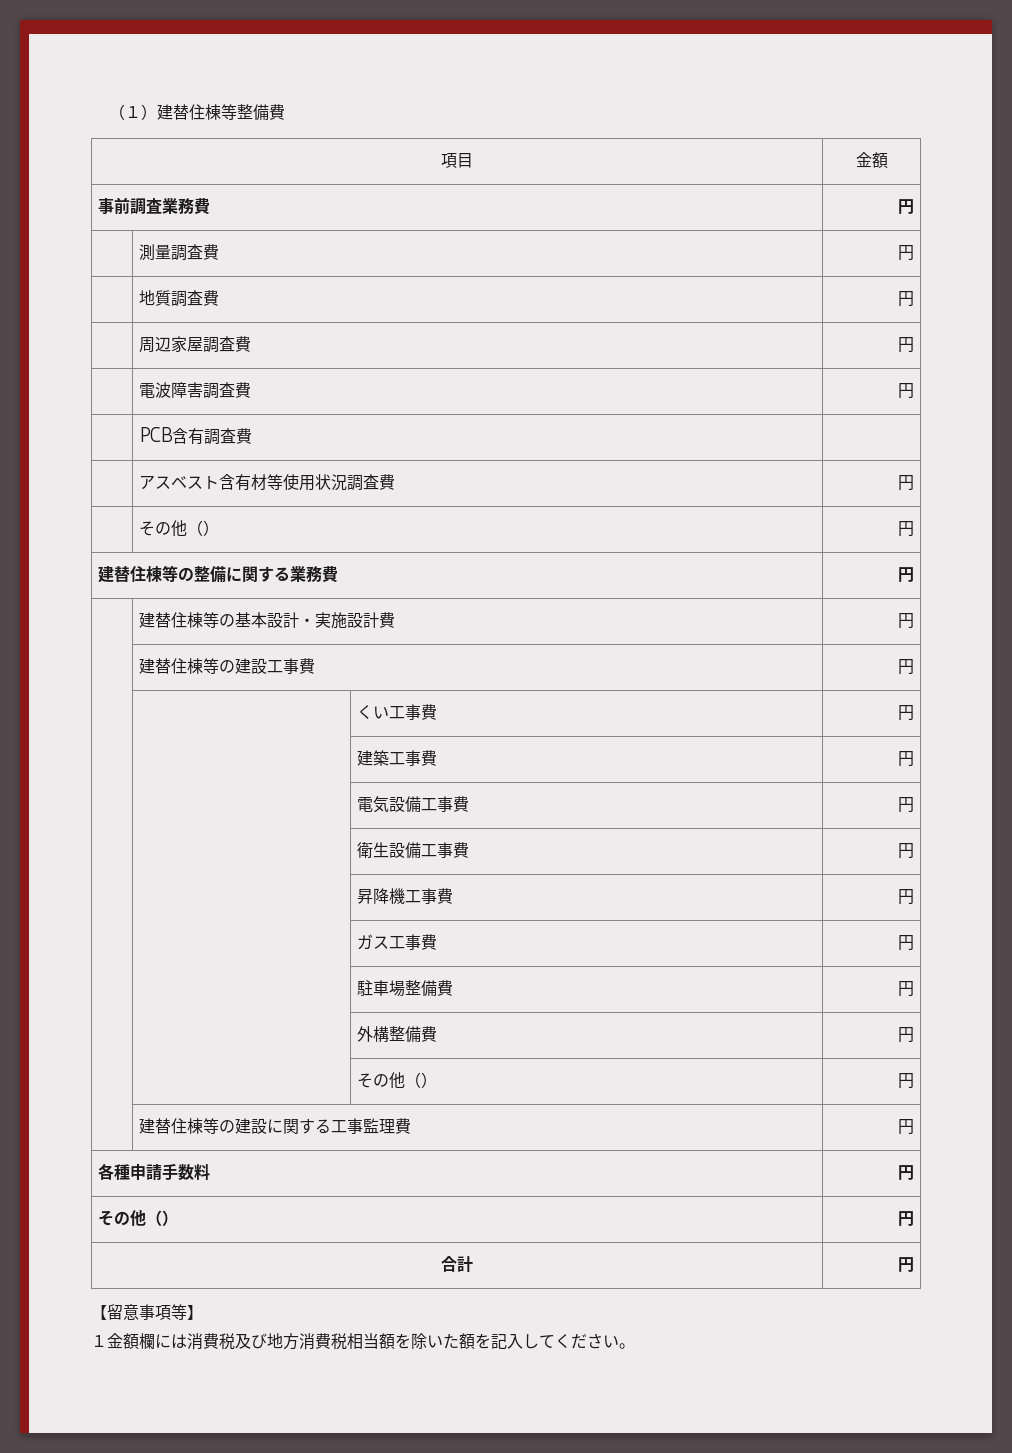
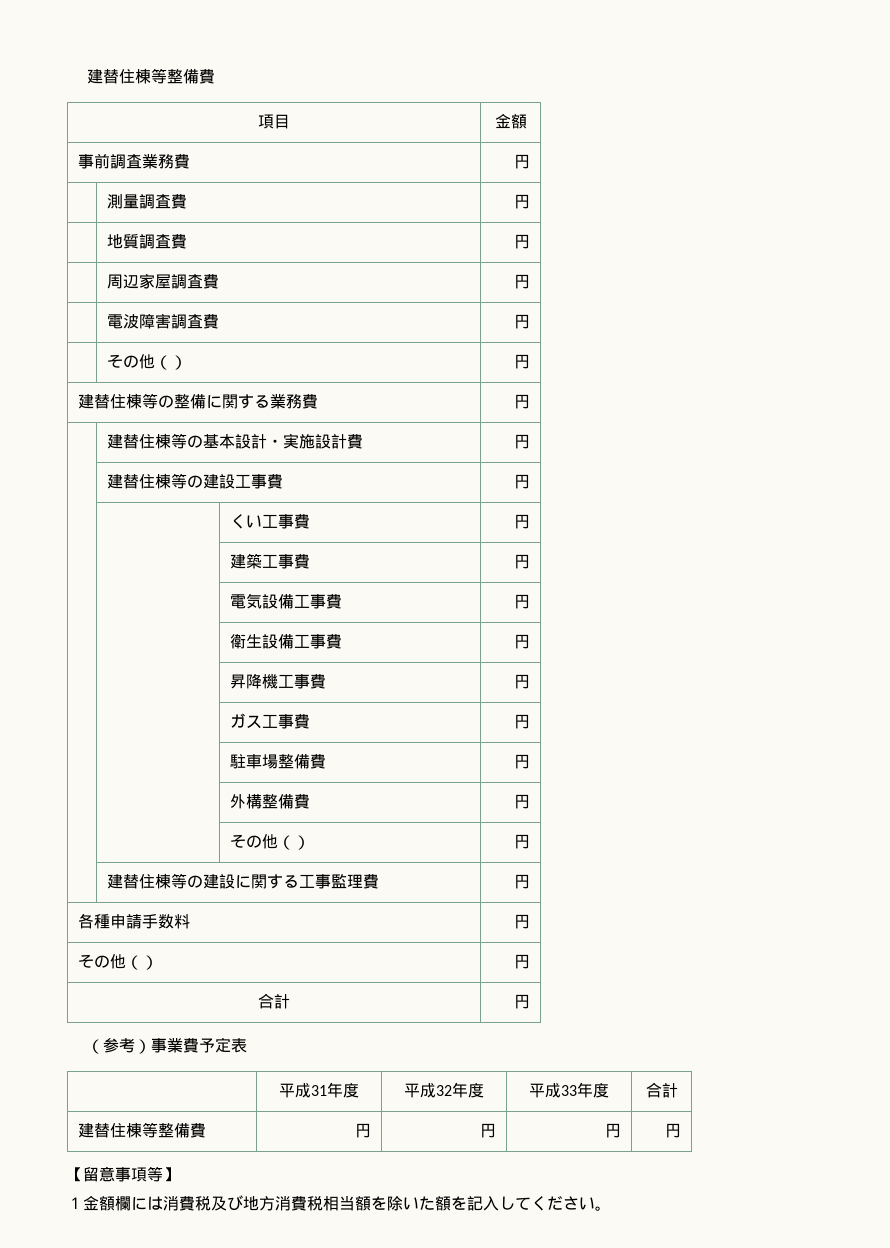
[109,104,158,120] （１） -> (87, 76) none
[139,427,253,445] [139,474,396,491] [897,475,914,491] // | PCB含有調査費 | // | アスベスト含有材等使用状況調査費 | 円 -> (531, 321) none
(914, 1264) none -> [87,1037,248,1054] [279,1082,359,1098] [404,1082,484,1098] [529,1082,609,1098] [645,1082,678,1098] [77,1122,206,1138] [355,1123,372,1138] [480,1123,497,1138] [605,1123,622,1138] [665,1123,682,1138] // （参考）事業費予定表 // | 平成31年度 | 平成32年度 | 平成33年度 | 合計 // 建替住棟等整備費 | 円 | 円 | 円 | 円

